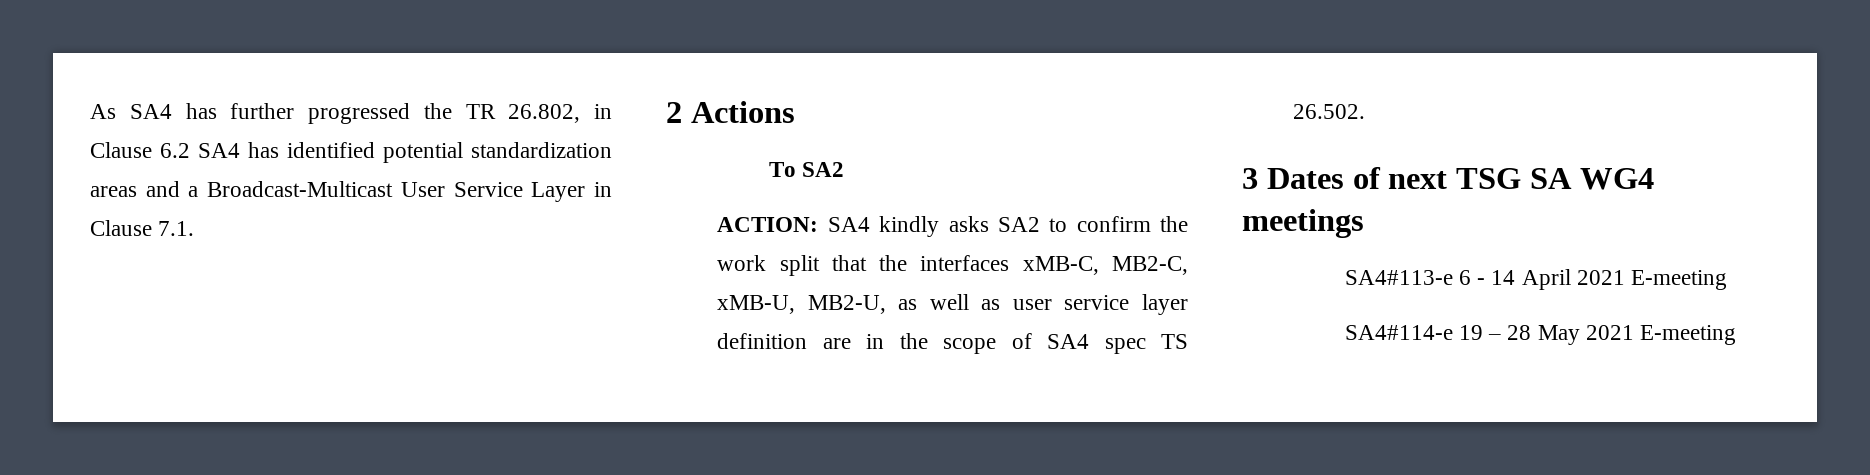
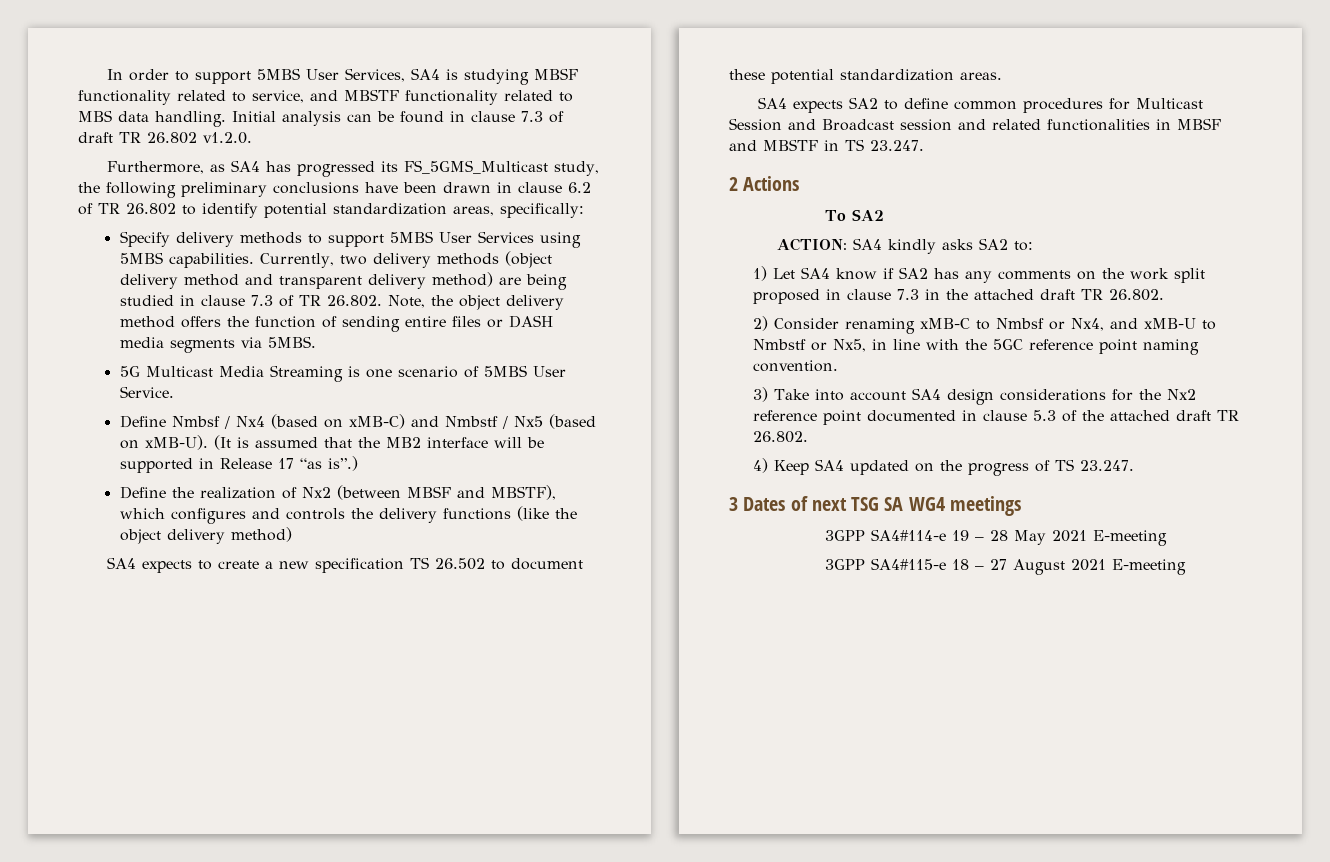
[90,103,612,124] [90,142,612,163] [90,181,612,202] [90,220,195,236] As SA4 has further progressed the TR 26.802, in Clause 6.2 SA4 has identified potential standardization areas and a Broadcast-Multicast User Service Layer in Clause 7.1. -> [106,68,578,85] [78,89,573,105] [78,110,564,127] [78,132,252,144] [106,160,599,177] [78,182,591,198] [78,203,584,218] [119,231,581,248] [119,251,552,268] [119,272,567,290] [119,295,564,310] [119,315,553,332] [119,336,316,353] [119,365,566,382] [119,386,174,398] [119,414,596,429] [119,435,544,450] [119,456,358,473] [119,485,556,500] [119,506,577,524] [119,527,292,544] [106,557,583,573] [729,69,1002,84] [757,97,1203,113] [729,118,1221,131] [729,139,924,151] In order to support 5MBS User Services, SA4 is studying MBSF functionality related to service, and MBSTF functionality related to MBS data handling. Initial analysis can be found in clause 7.3 of draft TR 26.802 v1.2.0. // Furthermore, as SA4 has progressed its FS_5GMS_Multicast study, the following preliminary conclusions have been drawn in clause 6.2 of TR 26.802 to identify potential standardization areas, specifically: // Specify delivery methods to support 5MBS User Services using 5MBS capabilities. Currently, two delivery methods (object delivery method and transparent delivery method) are being studied in clause 7.3 of TR 26.802. Note, the object delivery method offers the function of sending entire files or DASH media segments via 5MBS. // 5G Multicast Media Streaming is one scenario of 5MBS User Service. // Define Nmbsf / Nx4 (based on xMB-C) and Nmbstf / Nx5 (based on xMB-U). (It is assumed that the MB2 interface will be supported in Release 17 “as is”.) // Define the realization of Nx2 (between MBSF and MBSTF), which configures and controls the delivery functions (like the object delivery method) // SA4 expects to create a new specification TS 26.502 to document these potential standardization areas. // SA4 expects SA2 to define common procedures for Multicast Session and Broadcast session and related functionalities in MBSF and MBSTF in TS 23.247.
[1049,216,1188,232] [717,255,1188,276] [717,294,1188,315] [717,333,1188,354] [1293,104,1366,119] to confirm the work split that the interfaces xMB-C, MB2-C, xMB-U, MB2-U, as well as user service layer definition are in the scope of SA4 spec TS 26.502. -> [1013,241,1033,251] [752,266,1205,283] [752,289,1164,304] [752,316,1216,334] [752,339,1199,355] [752,360,838,372] [752,387,1196,405] [752,410,1239,425] [752,431,808,443] [752,458,1134,476] to: // 1) Let SA4 know if SA2 has any comments on the work split proposed in clause 7.3 in the attached draft TR 26.802. // 2) Consider renaming xMB-C to Nmbsf or Nx4, and xMB-U to Nmbstf or Nx5, in line with the 5GC reference point naming convention. // 3) Take into account SA4 design considerations for the Nx2 reference point documented in clause 5.3 of the attached draft TR 26.802. // 4) Keep SA4 updated on the progress of TS 23.247.
[1344,269,1728,290] SA4#113-e 6 - 14 April 2021 E-meeting // -> [824,530,865,541] 3GPP
(1737, 335) none -> [824,558,1186,575] // 3GPP SA4#115-e 18 – 27 August 2021 E-meeting

